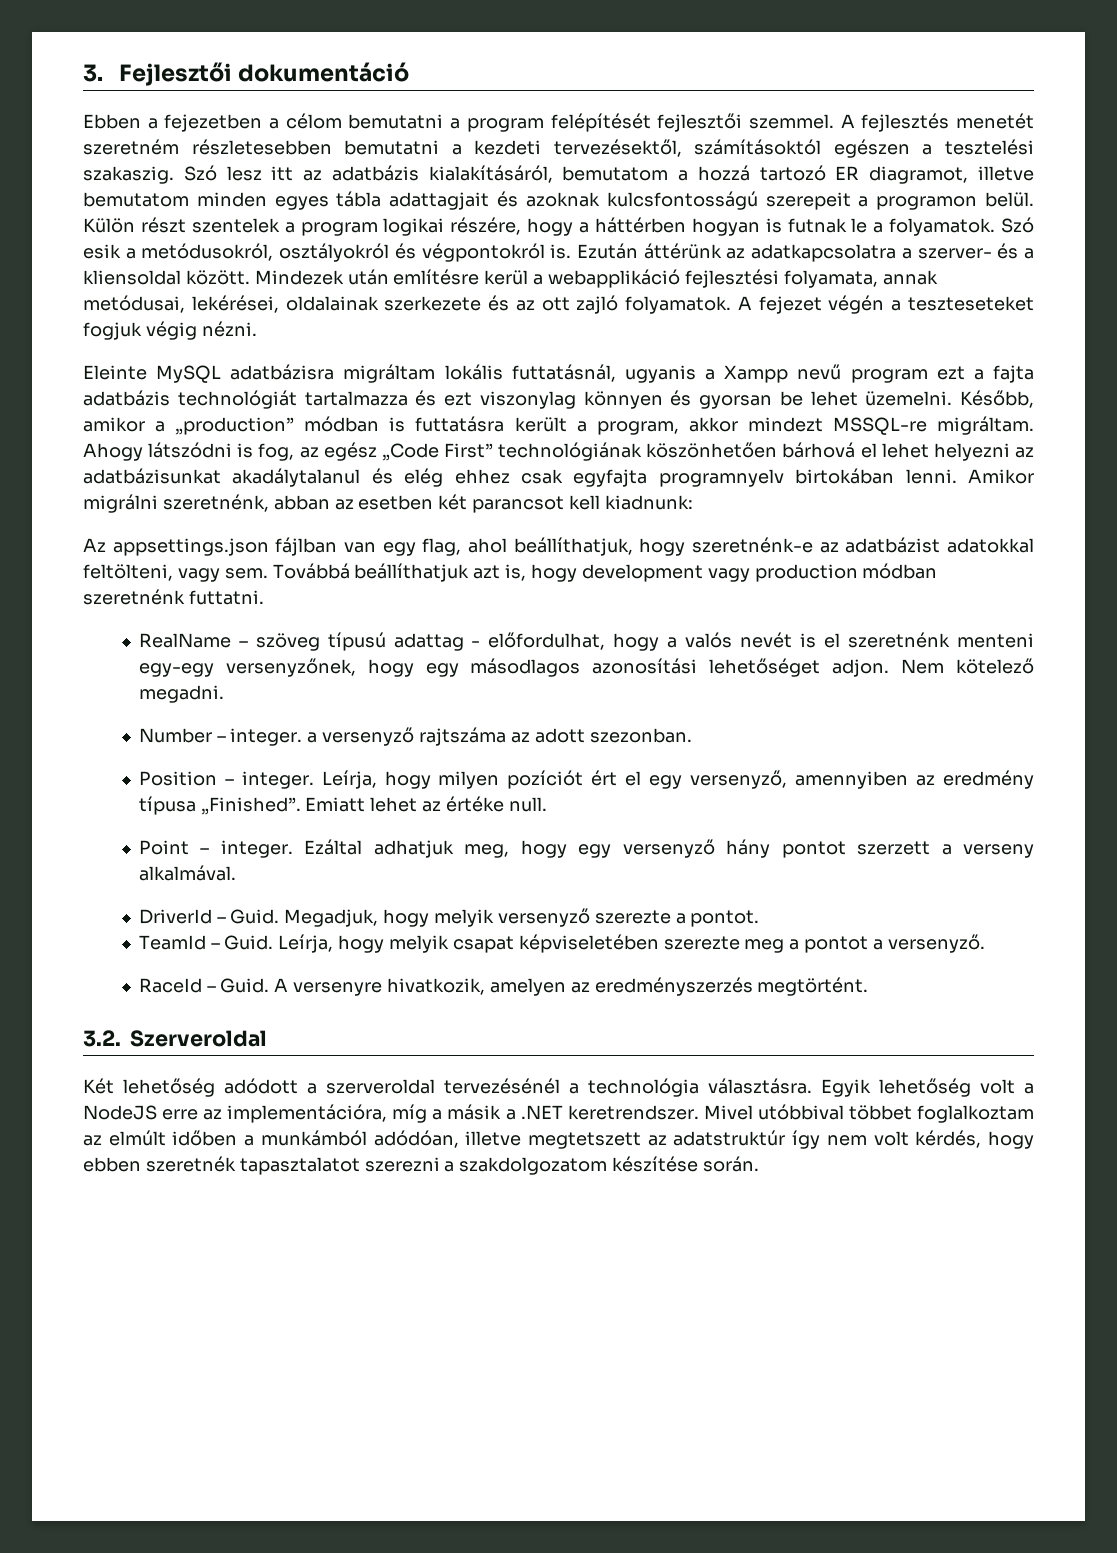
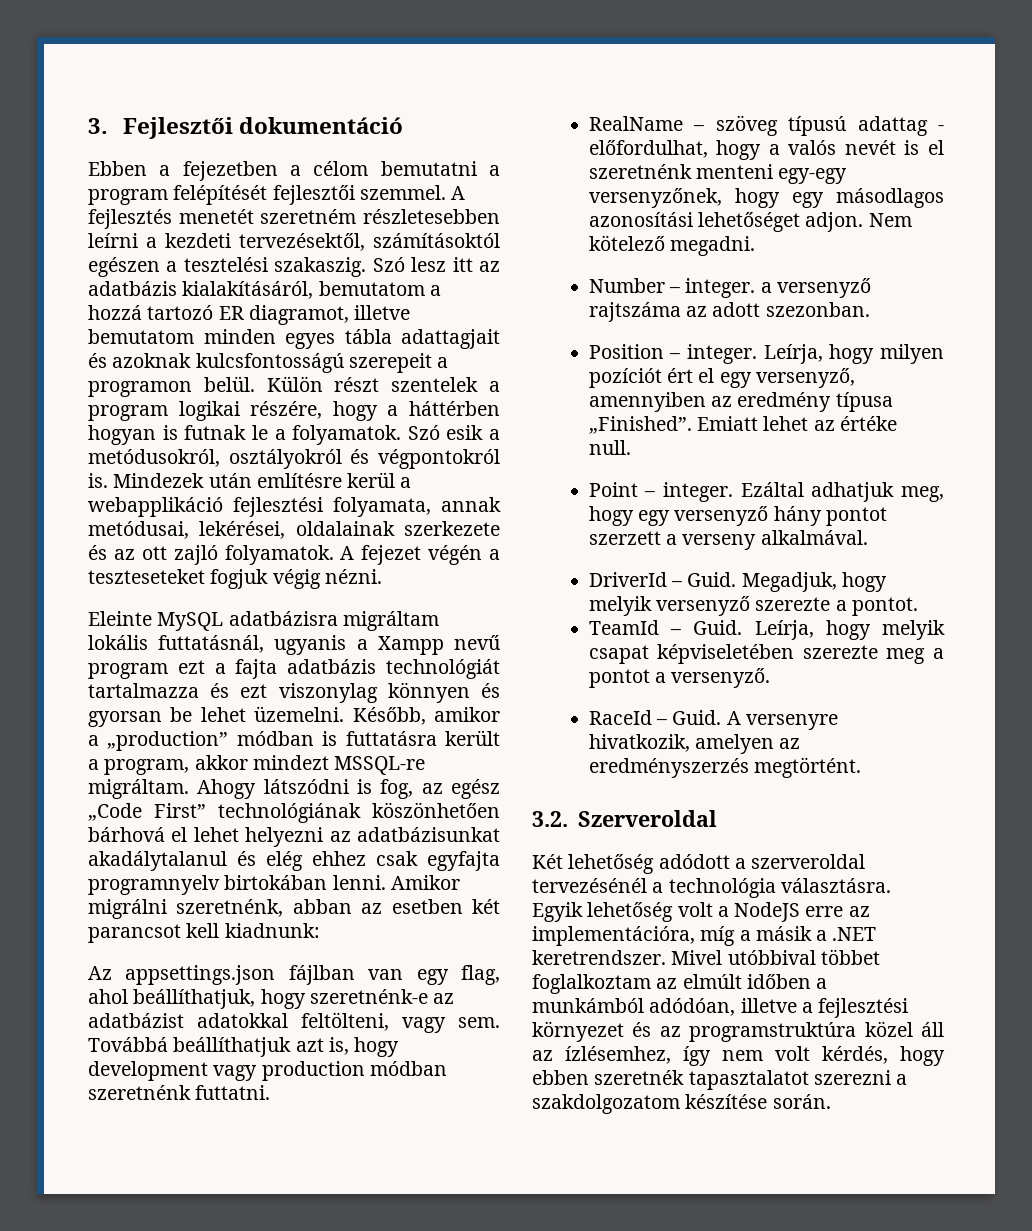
[344,140,440,155] bemutatni -> [88,233,138,248] leírni
[577,243,1034,262] [83,270,250,285] Ezután áttérünk az adatkapcsolatra a szerver- és a kliensoldal között. -> (108, 480) none
[528,1130,786,1149] megtetszett az adatstruktúr -> [801,998,909,1018] [532,1021,944,1042] [532,1046,671,1064] a fejlesztési környezet és az programstruktúra közel áll az ízlésemhez,

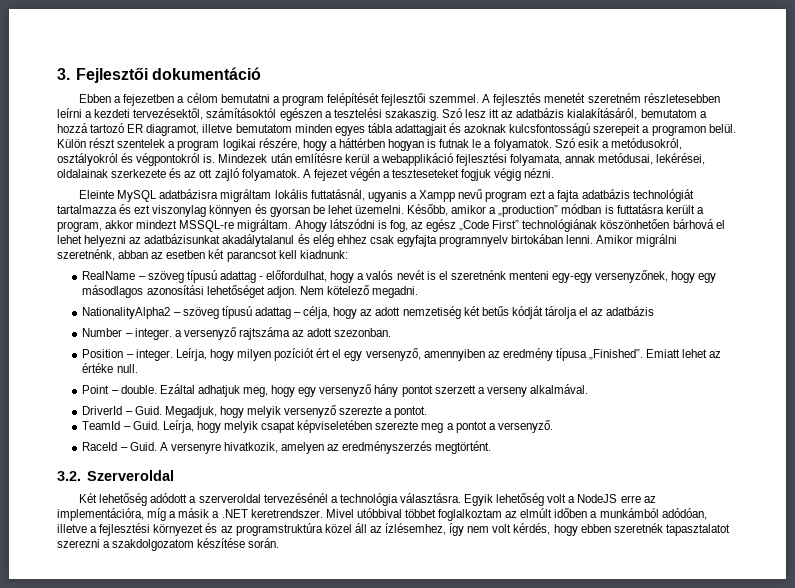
[88,965,500,985] [88,989,455,1009] [88,1012,500,1033] [88,1037,400,1057] [88,1061,447,1081] [88,1085,271,1100] // Az appsettings.json fájlban van egy flag, ahol beállíthatjuk, hogy szeretnénk-e az adatbázist adatokkal feltölteni, vagy sem. Továbbá beállíthatjuk azt is, hogy development vagy production módban szeretnénk futtatni. -> (348, 254) none
(756, 246) none -> [82,306,655,319] // NationalityAlpha2 – szöveg típusú adattag – célja, hogy az adott nemzetiség két betűs kódját tárolja el az adatbázis
[663,482,734,502] integer. -> [120,385,157,394] double.

